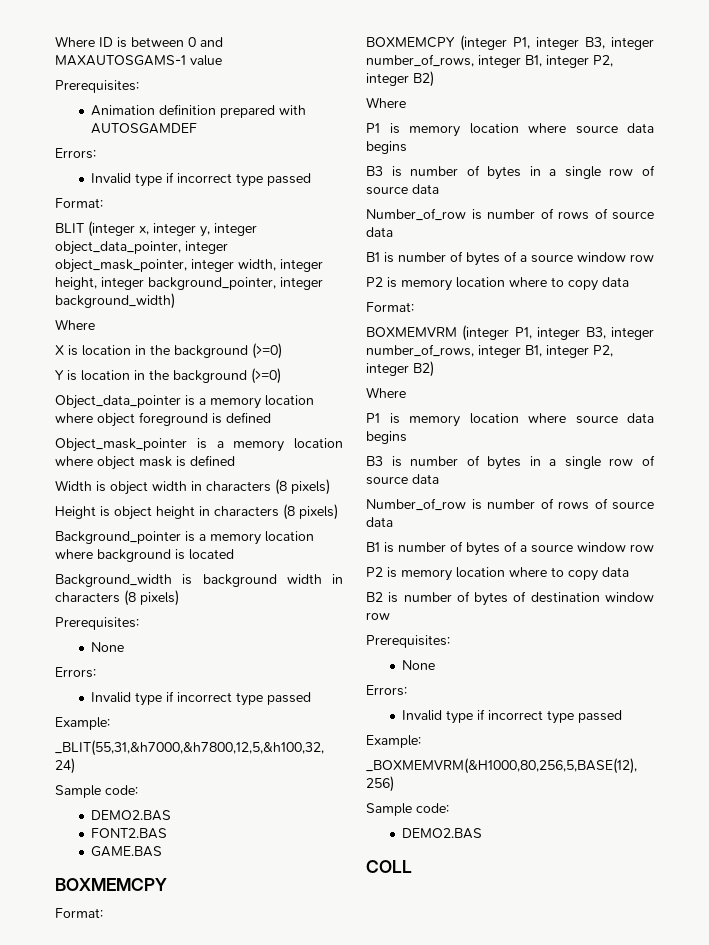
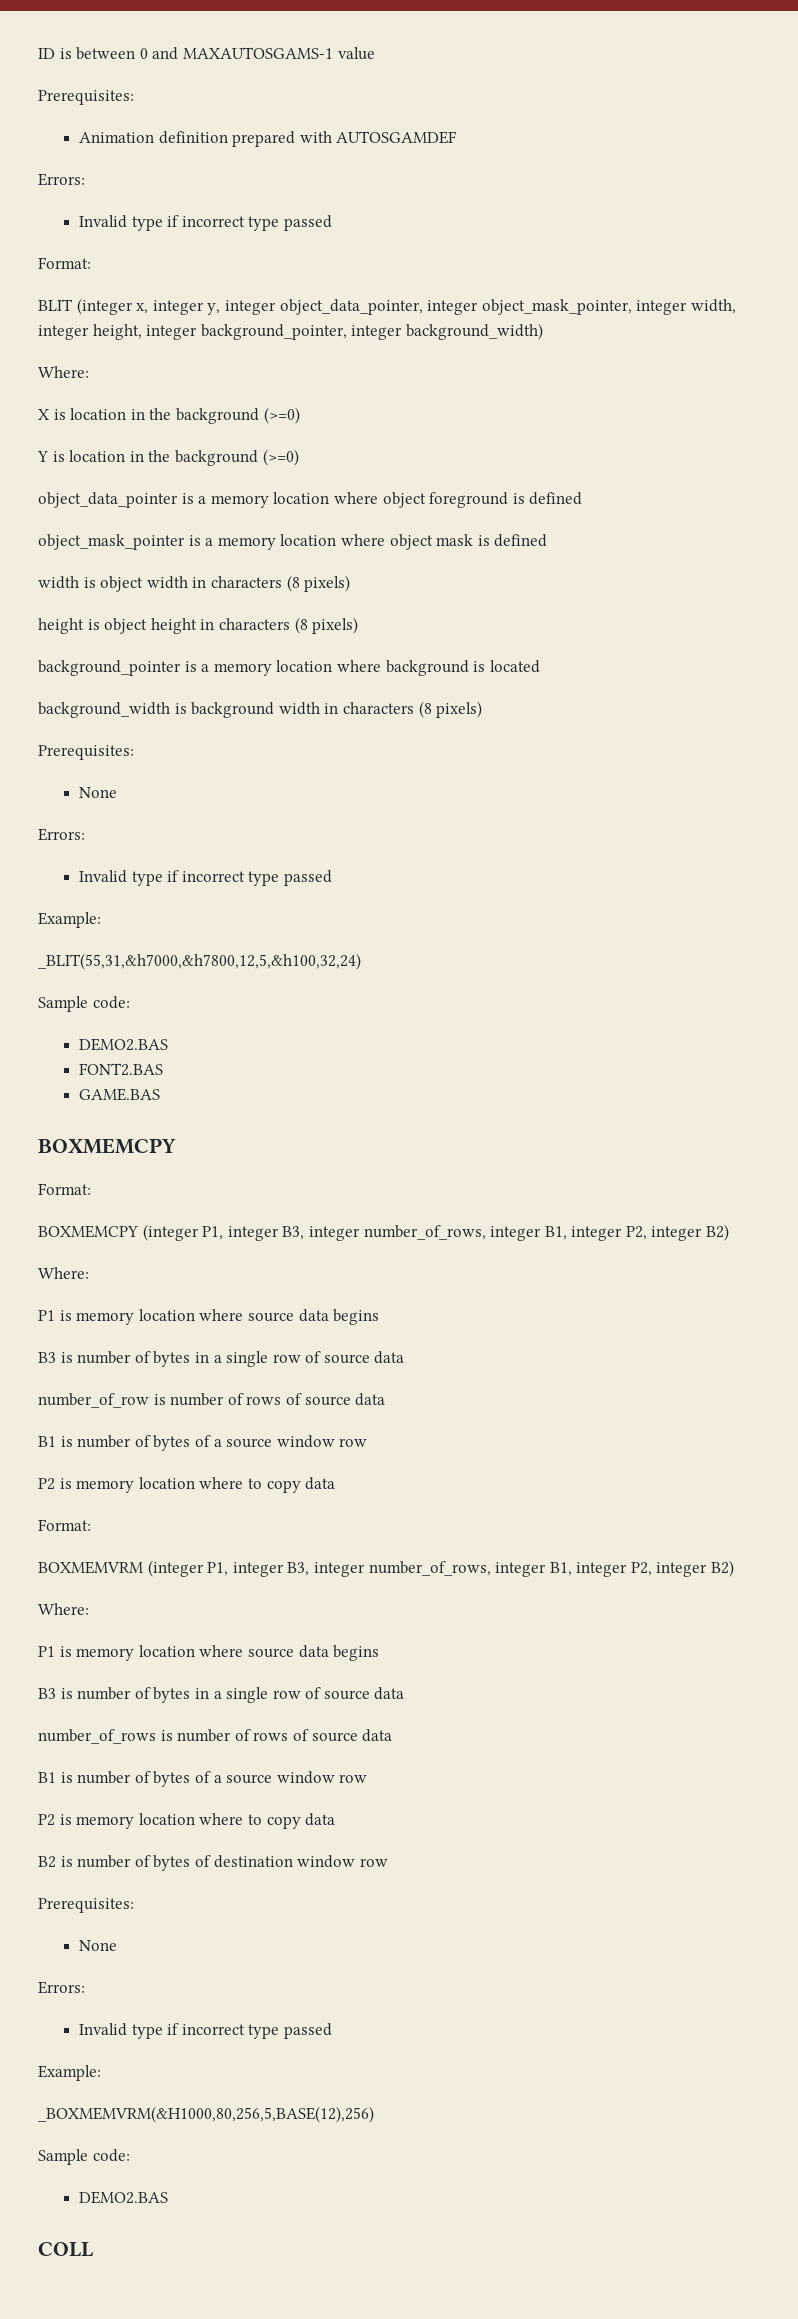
[55,36,95,47] Where -> (38, 53) none
[55,319,95,330] Where -> [38,366,89,378] Where:
[55,395,181,409] Object_data_pointer -> [38,492,178,508] object_data_pointer
[55,438,187,452] Object_mask_pointer -> [38,534,185,550] object_mask_pointer
[55,480,92,491] Width -> [38,576,79,589] width
[55,506,96,519] Height -> [38,618,84,634] height
[55,531,181,544] Background_pointer -> [38,660,181,676] background_pointer
[55,574,172,587] Background_width -> [38,702,170,718] background_width
[366,97,406,108] Where -> [38,1267,89,1279] Where:
[366,208,466,221] Number_of_row -> [38,1393,149,1408] number_of_row
[366,387,406,398] Where -> [38,1603,89,1615] Where:
[366,498,466,511] Number_of_row -> [38,1729,156,1744] number_of_rows

